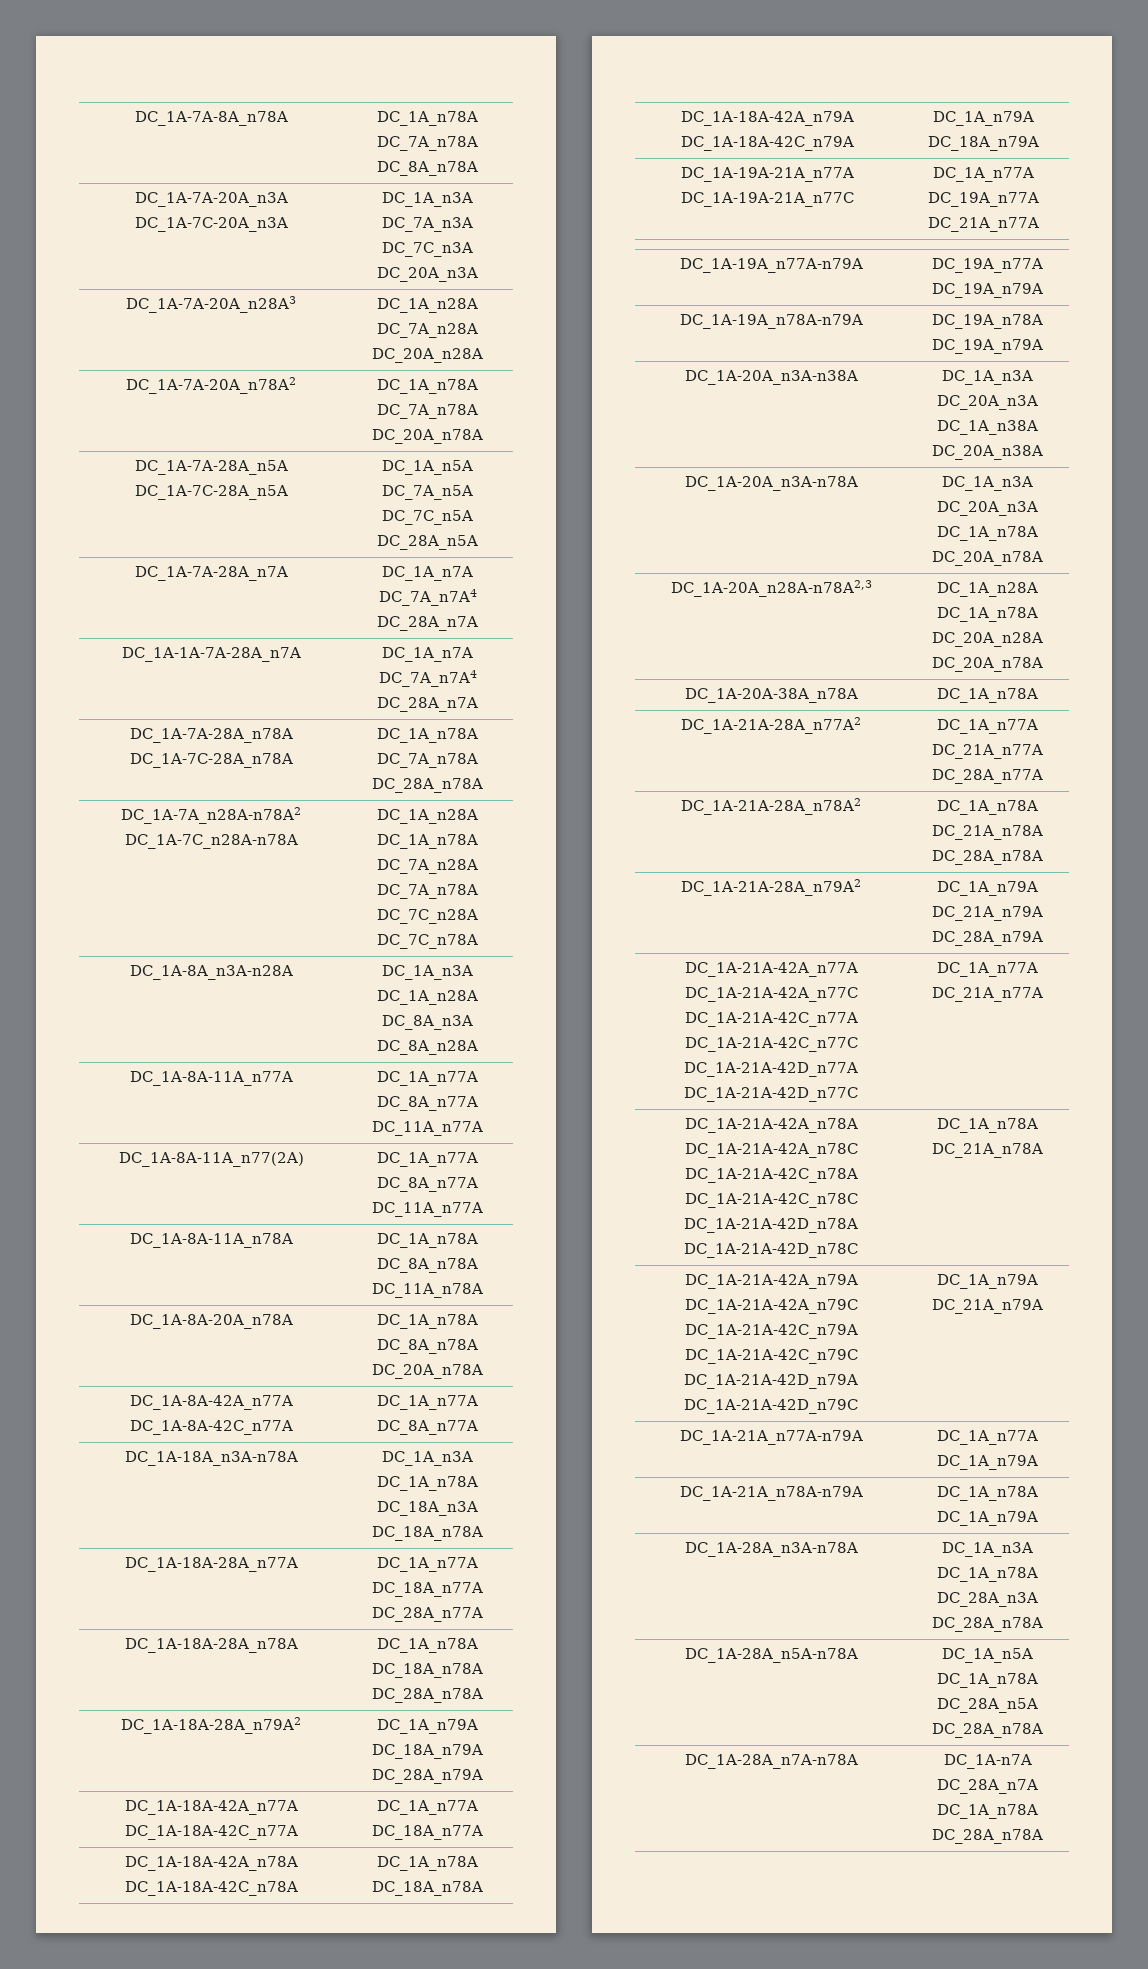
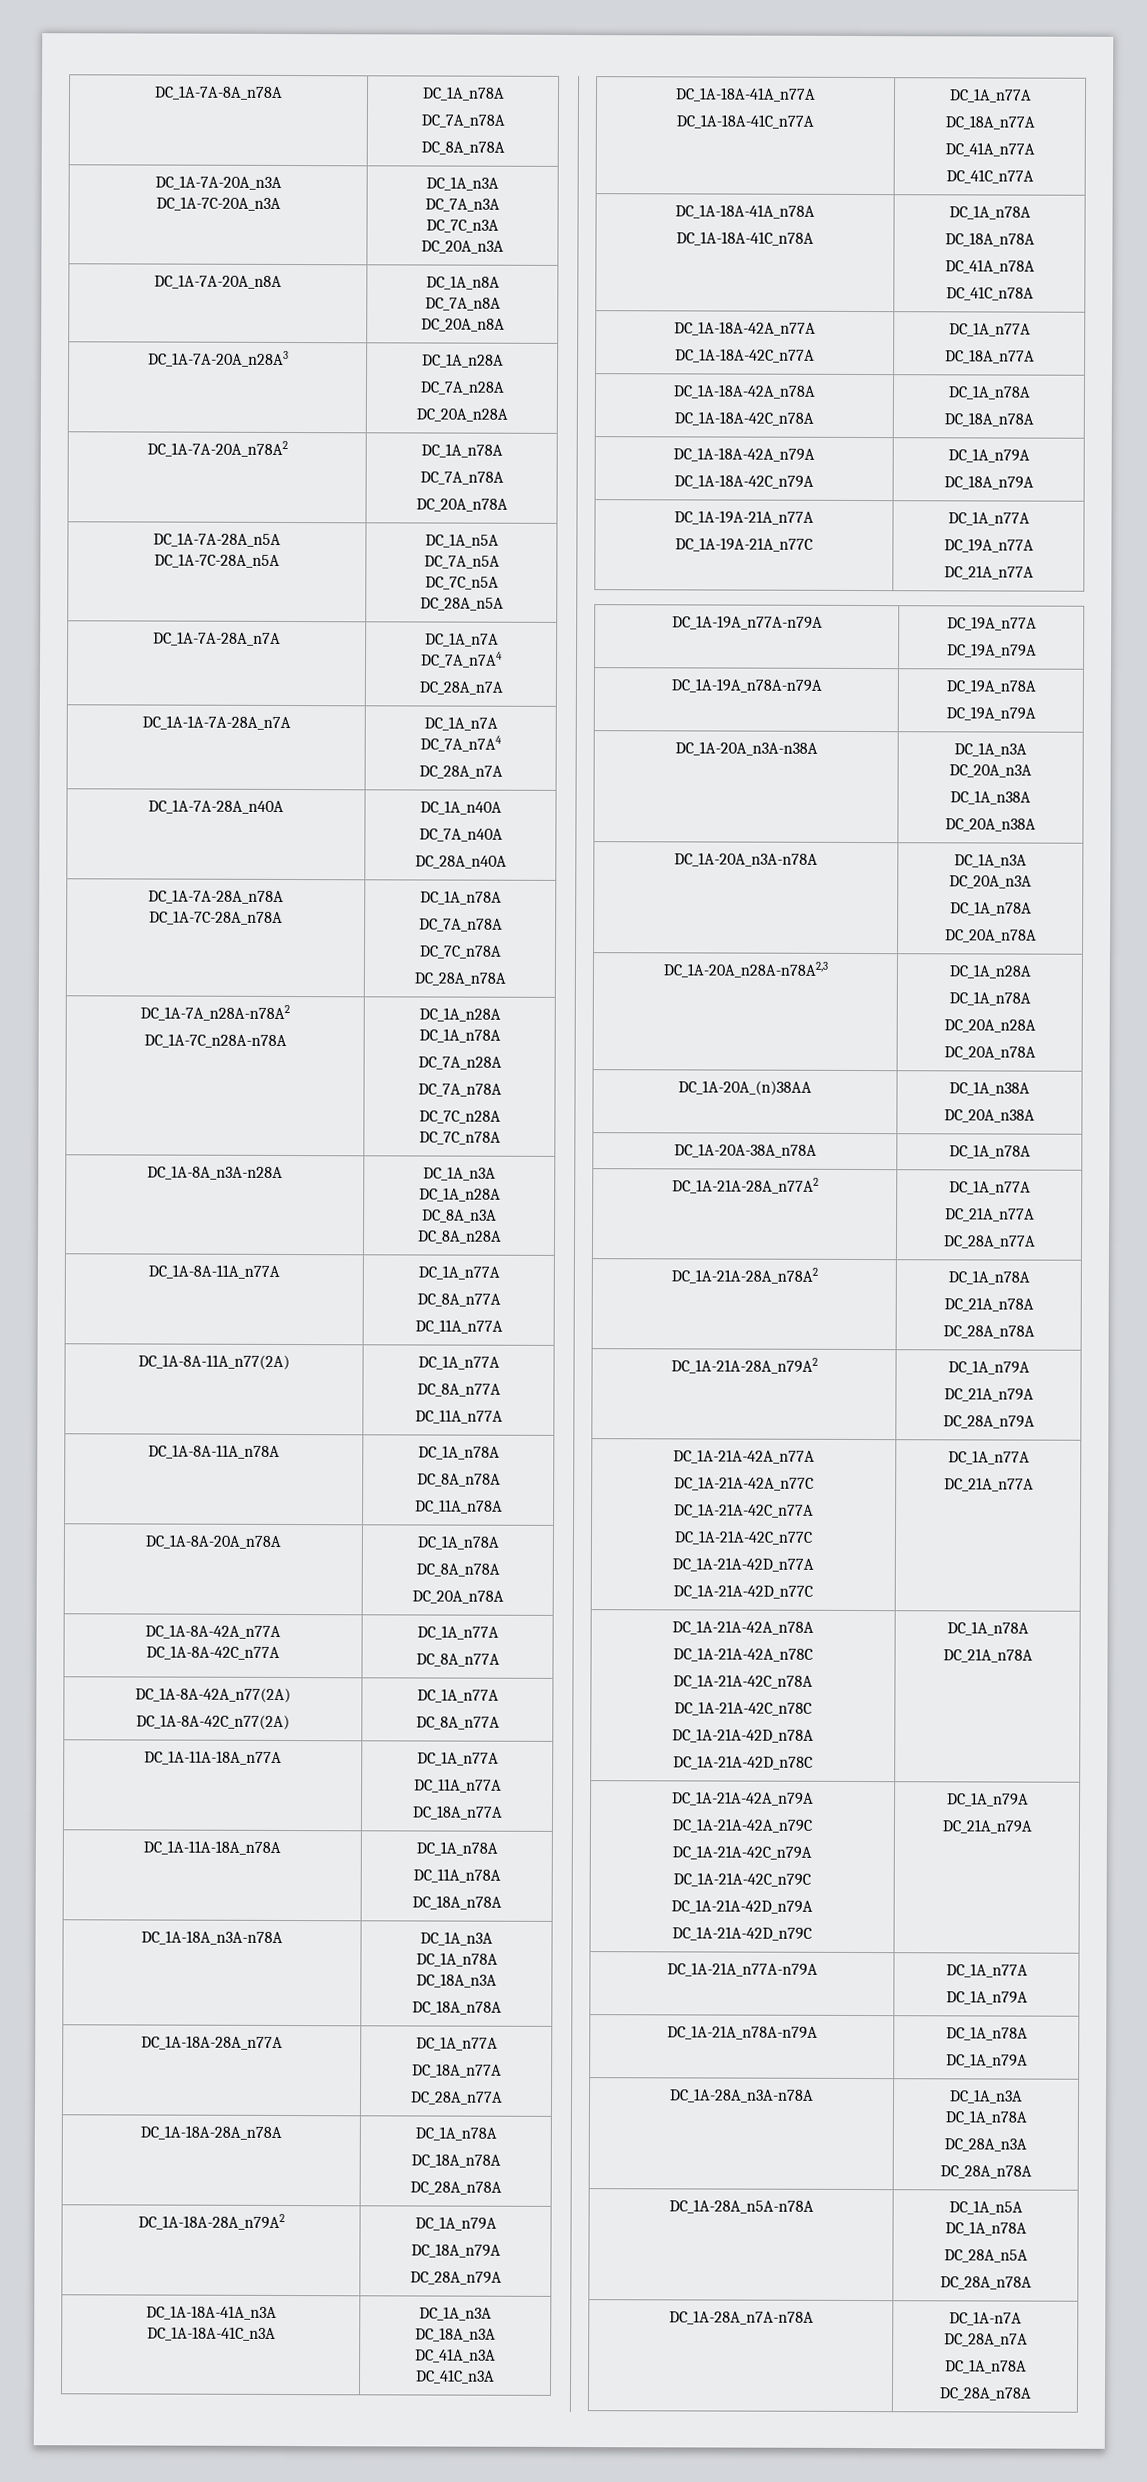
(478, 274) none -> [154,274,282,289] [425,275,500,290] [424,297,501,311] [420,318,505,332] // DC_1A-7A-20A_n8A | DC_1A_n8A // DC_7A_n8A // DC_20A_n8A
(478, 704) none -> [148,799,284,814] [419,800,502,815] [418,828,503,842] [414,855,507,869] // DC_1A-7A-28A_n40A | DC_1A_n40A // DC_7A_n40A // DC_28A_n40A
(478, 760) none -> [418,945,502,959] // DC_7C_n78A
(478, 1427) none -> [135,1687,291,1704] [136,1714,290,1731] [416,1688,499,1703] [415,1716,500,1730] [144,1750,282,1765] [416,1751,499,1766] [413,1778,502,1793] [411,1805,503,1820] [143,1840,281,1855] [415,1841,498,1856] [412,1868,501,1883] [411,1895,502,1910] // DC_1A-8A-42A_n77(2A) // DC_1A-8A-42C_n77(2A) | DC_1A_n77A // DC_8A_n77A // DC_1A-11A-18A_n77A | DC_1A_n77A // DC_11A_n77A // DC_18A_n77A // DC_1A-11A-18A_n78A | DC_1A_n78A // DC_11A_n78A // DC_18A_n78A
(483, 1776) none -> [145,2305,277,2320] [146,2326,276,2341] [419,2306,492,2321] [415,2327,496,2342] [415,2348,496,2363] [416,2369,495,2384] [675,87,816,102] [676,114,814,129] [948,88,1032,103] [944,115,1035,130] [944,142,1035,157] [945,169,1034,184] [675,204,815,219] [676,231,814,246] [948,205,1031,220] [944,232,1035,247] [944,259,1035,274] [945,286,1034,301] // DC_1A-18A-41A_n3A // DC_1A-18A-41C_n3A | DC_1A_n3A // DC_18A_n3A // DC_41A_n3A // DC_41C_n3A // DC_1A-18A-41A_n77A // DC_1A-18A-41C_n77A | DC_1A_n77A // DC_18A_n77A // DC_41A_n77A // DC_41C_n77A // DC_1A-18A-41A_n78A // DC_1A-18A-41C_n78A | DC_1A_n78A // DC_18A_n78A // DC_41A_n78A // DC_41C_n78A
(1043, 664) none -> [678,1080,812,1096] [949,1081,1030,1096] [944,1109,1035,1123] // DC_1A-20A_(n)38AA | DC_1A_n38A // DC_20A_n38A

